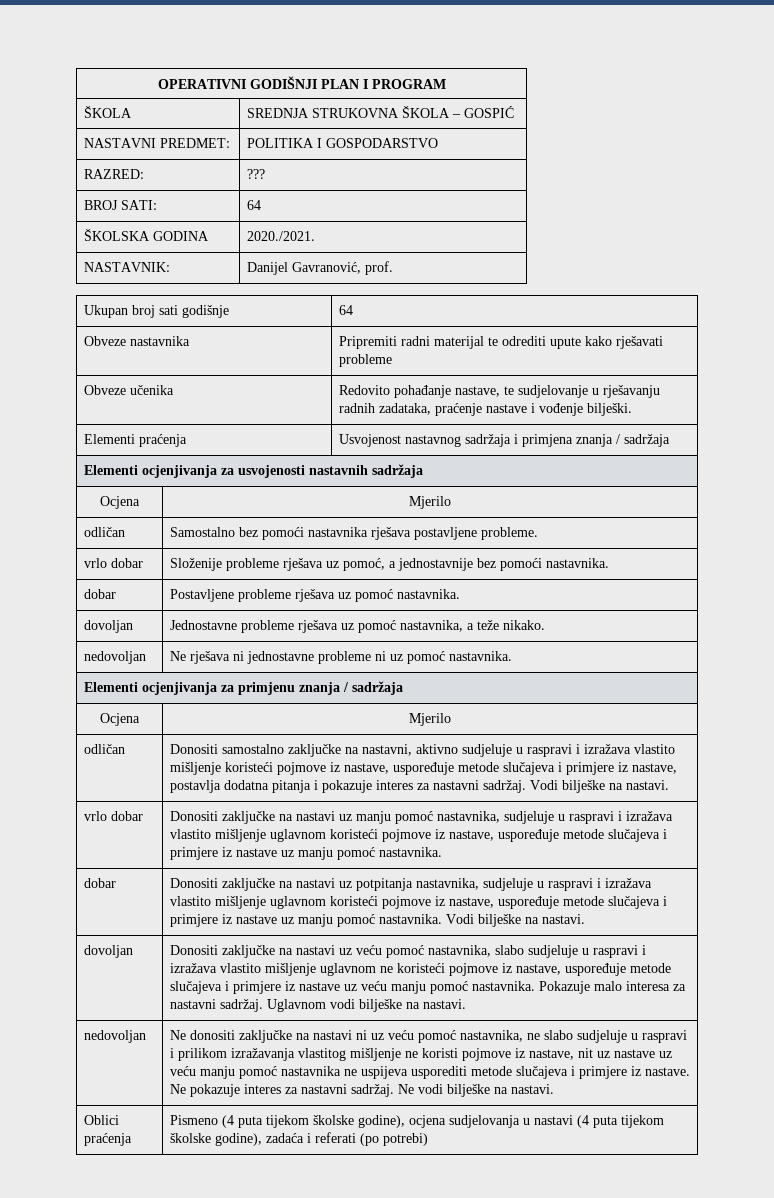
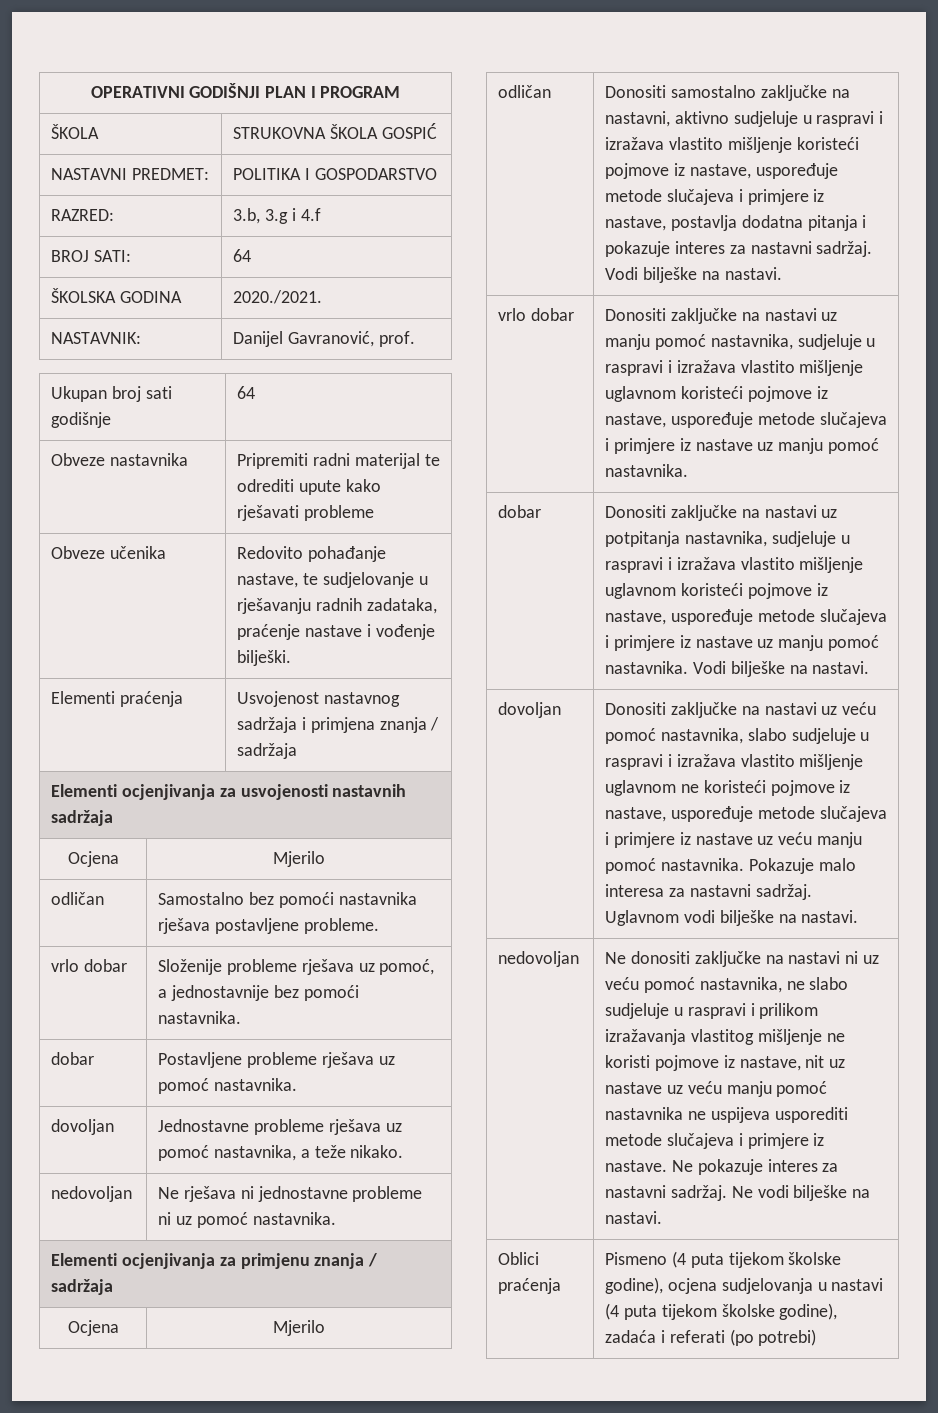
[246,108,309,118] SREDNJA -> (100, 131) none
[451,114,461,118] – -> (379, 131) none
[246,169,265,179] ??? -> [233,208,321,224] 3.b, 3.g i 4.f

